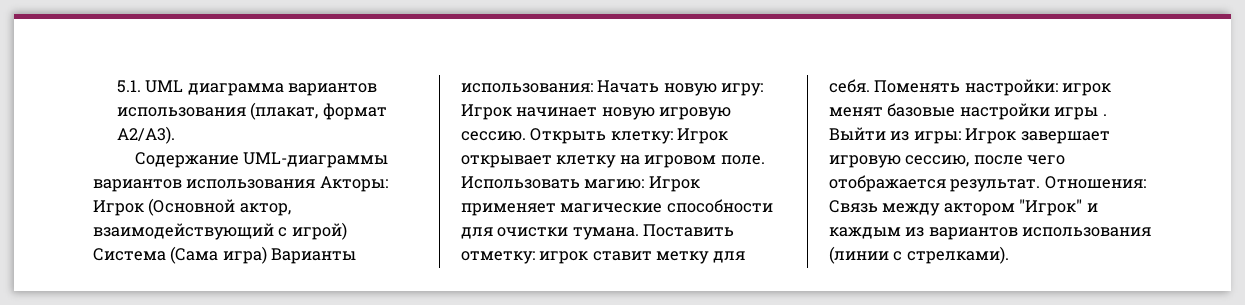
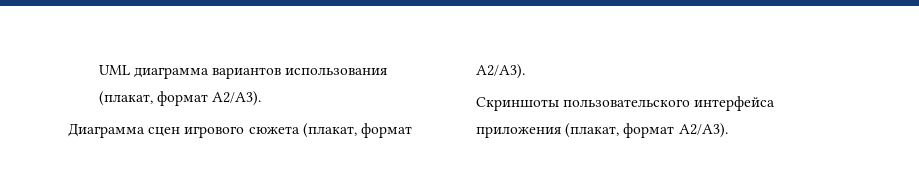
[116,80,141,93] 5.1. -> (98, 70) none
[134,152,389,168] [93,176,388,192] [93,198,291,216] [93,222,347,240] [93,246,357,264] [461,80,764,96] [461,104,732,120] [461,128,729,144] [461,155,765,168] [461,176,700,192] [461,199,773,216] [461,224,735,240] [461,251,745,264] [829,79,1112,96] [829,103,1107,120] [829,127,1110,144] [829,155,1066,168] [829,175,1146,192] [829,199,1098,216] [829,227,1152,240] [829,246,1009,264] Содержание UML-диаграммы вариантов использования Акторы: Игрок (Основной актор, взаимодействующий с игрой) Система (Сама игра) Варианты использования: Начать новую игру: Игрок начинает новую игровую сессию. Открыть клетку: Игрок открывает клетку на игровом поле. Использовать магию: Игрок применяет магические способности для очистки тумана. Поставить отметку: игрок ставит метку для себя. Поменять настройки: игрок менят базовые настройки игры . Выйти из игры: Игрок завершает игровую сессию, после чего отображается результат. Отношения: Связь между актором "Игрок" и каждым из вариантов использования (линии с стрелками). -> [68,123,412,138] [476,64,525,79] [476,96,776,111] [476,123,728,138] Диаграмма сцен игрового сюжета (плакат, формат А2/А3). // Скриншоты пользовательского интерфейса приложения (плакат, формат А2/А3).

